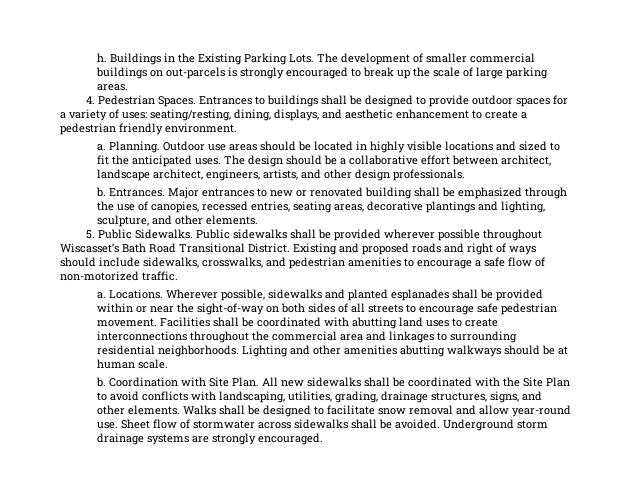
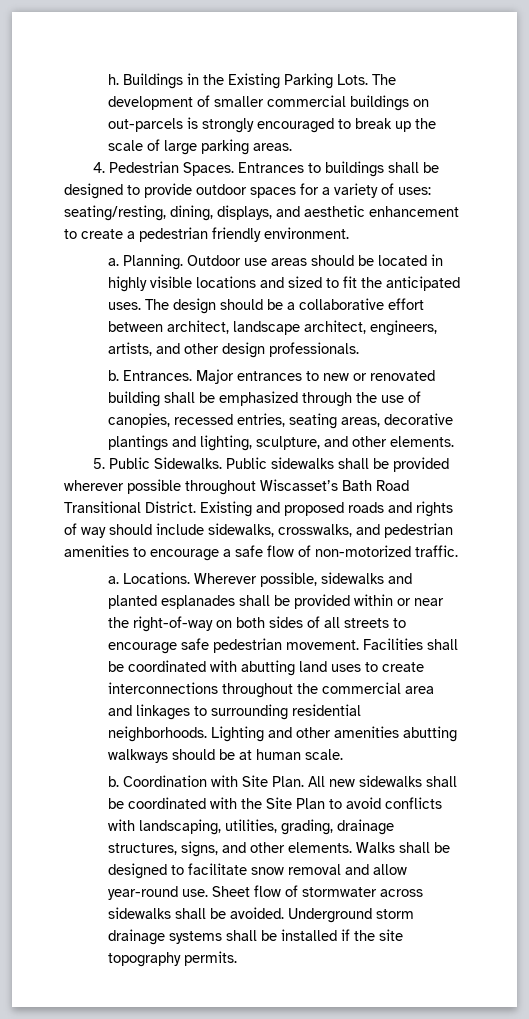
[467,243,536,255] right of ways -> [416,501,453,517] [64,523,106,538] rights of way
[197,303,265,315] sight-of-way -> [132,616,213,632] right-of-way
[192,433,324,445] are strongly encouraged. -> [225,929,403,941] [107,951,237,967] shall be installed if the site topography permits.

